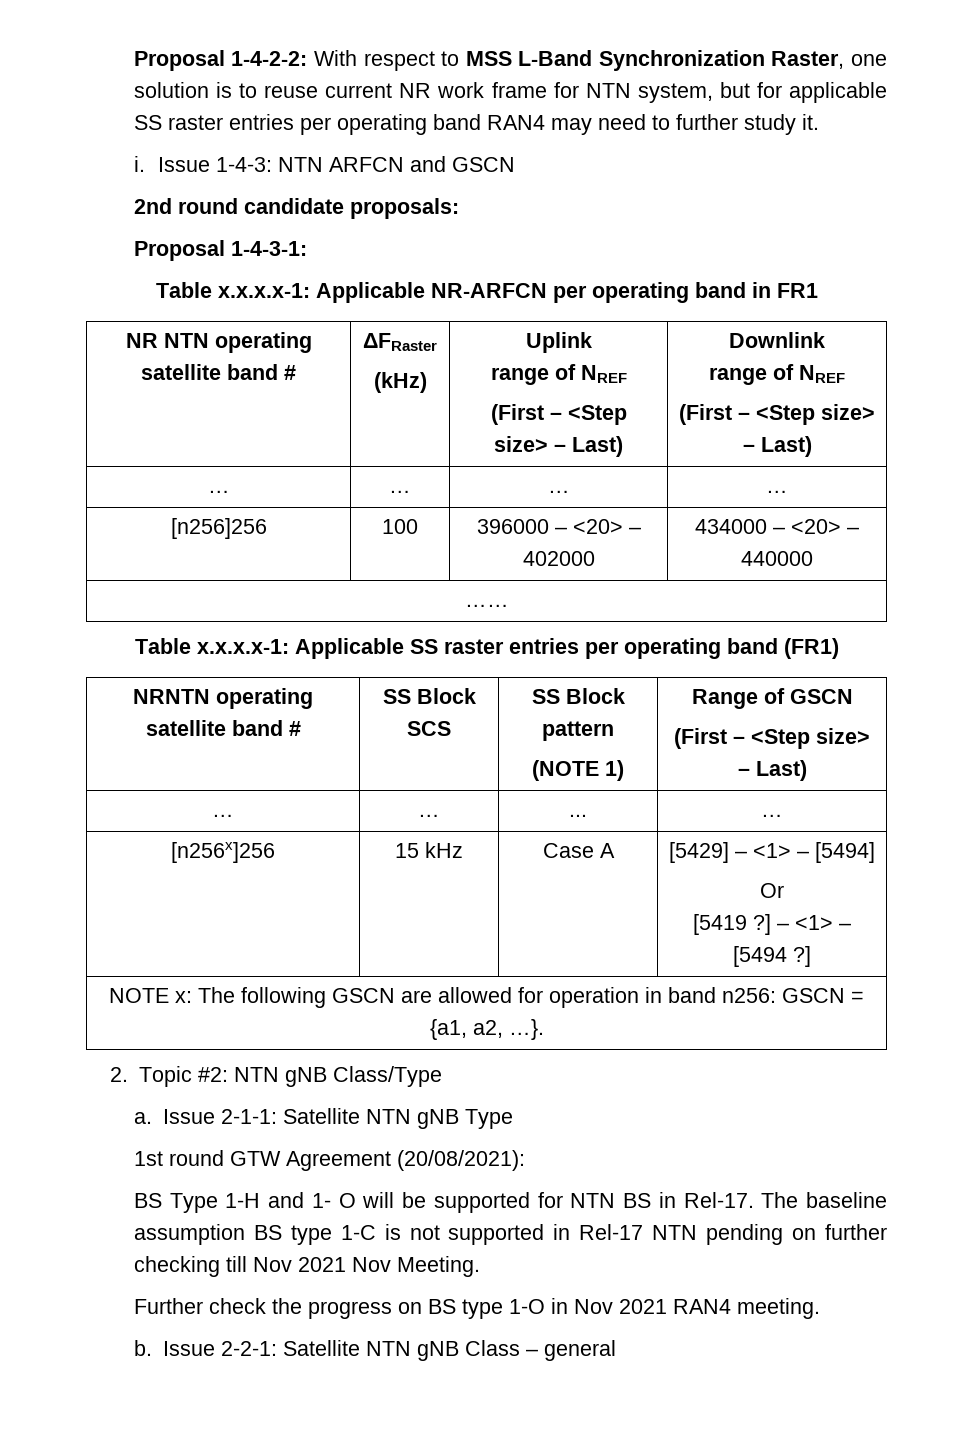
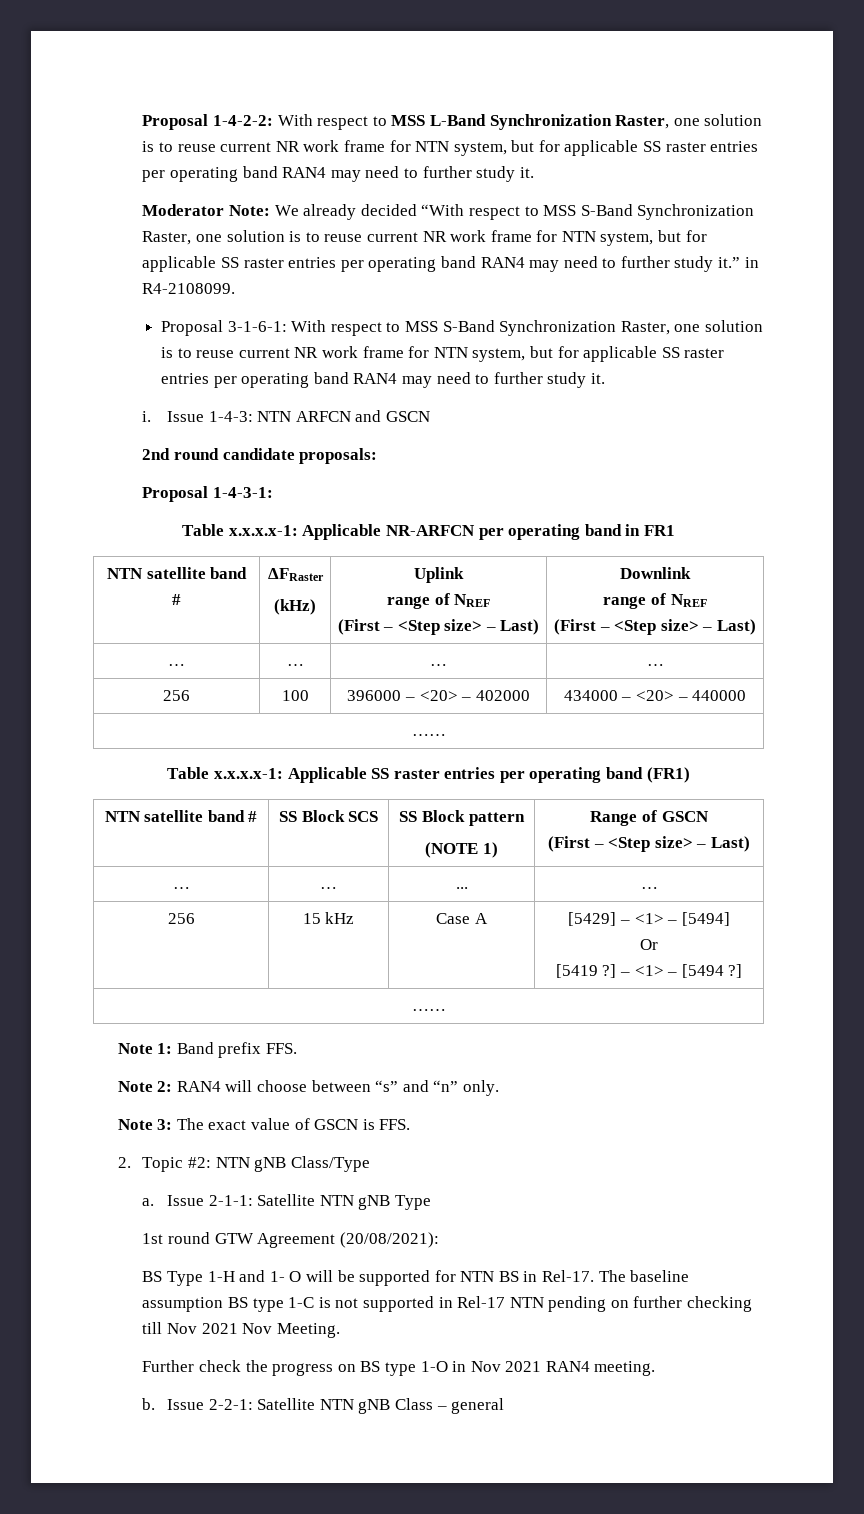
(819, 122) none -> [142,204,755,220] [142,230,707,246] [142,256,759,272] [142,283,236,294] [161,320,763,336] [161,346,725,362] [161,372,605,388] // Moderator Note: We already decided “With respect to MSS S-Band Synchronization Raster, one solution is to reuse current NR work frame for NTN system, but for applicable SS raster entries per operating band RAN4 may need to further study it.” in R4-2108099. // Proposal 3-1-6-1: With respect to MSS S-Band Synchronization Raster, one solution is to reuse current NR work frame for NTN system, but for applicable SS raster entries per operating band RAN4 may need to further study it.
[125,332,312,353] NR NTN operating -> [106,568,143,579] NTN
[170,518,267,539] [n256]256 -> [163,690,190,701] 256
[133,688,313,709] NRNTN operating -> [104,811,141,822] NTN
[171,842,275,863] [n256x]256 -> [167,913,195,924] 256
[109,987,864,1008] [429,1019,544,1040] NOTE x: The following GSCN are allowed for operation in band n256: GSCN = {a1, a2, …}. -> [411,1009,446,1011] [117,1042,298,1058] [117,1080,500,1096] [117,1118,411,1130] …… // Note 1: Band prefix FFS. // Note 2: RAN4 will choose between “s” and “n” only. // Note 3: The exact value of GSCN is FFS.

